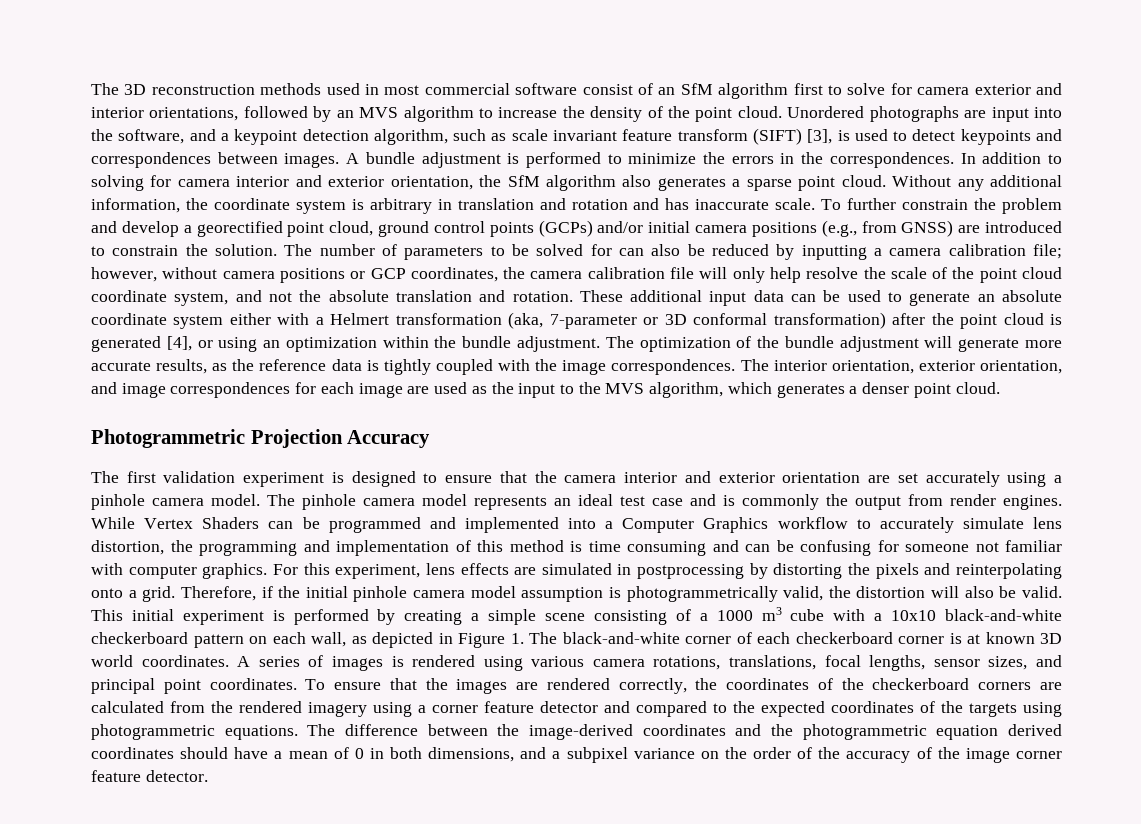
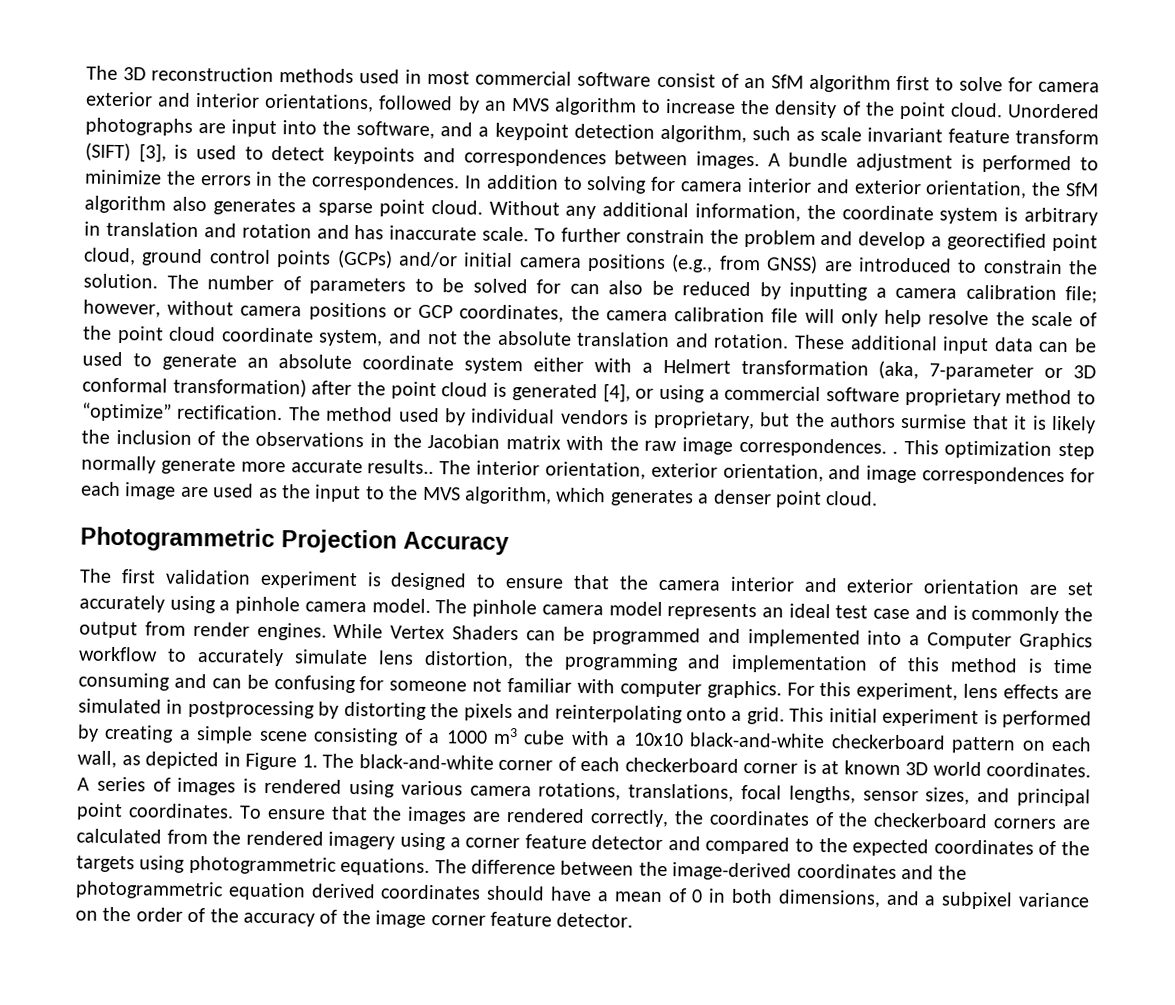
[263,336,1063,352] [91,359,736,375] an optimization within the bundle adjustment. The optimization of the bundle adjustment will generate more accurate results, as the reference data is tightly coupled with the image correspondences. -> [708,385,1096,407] [82,402,1096,434] [81,429,1096,460] [81,455,435,475] a commercial software proprietary method to “optimize” rectification. The method used by individual vendors is proprietary, but the authors surmise that it is likely the inclusion of the observations in the Jacobian matrix with the raw image correspondences. . This optimization step normally generate more accurate results..
[180,586,1063,602] Therefore, if the initial pinhole camera model assumption is photogrammetrically valid, the distortion will also be valid. -> (785, 716) none

